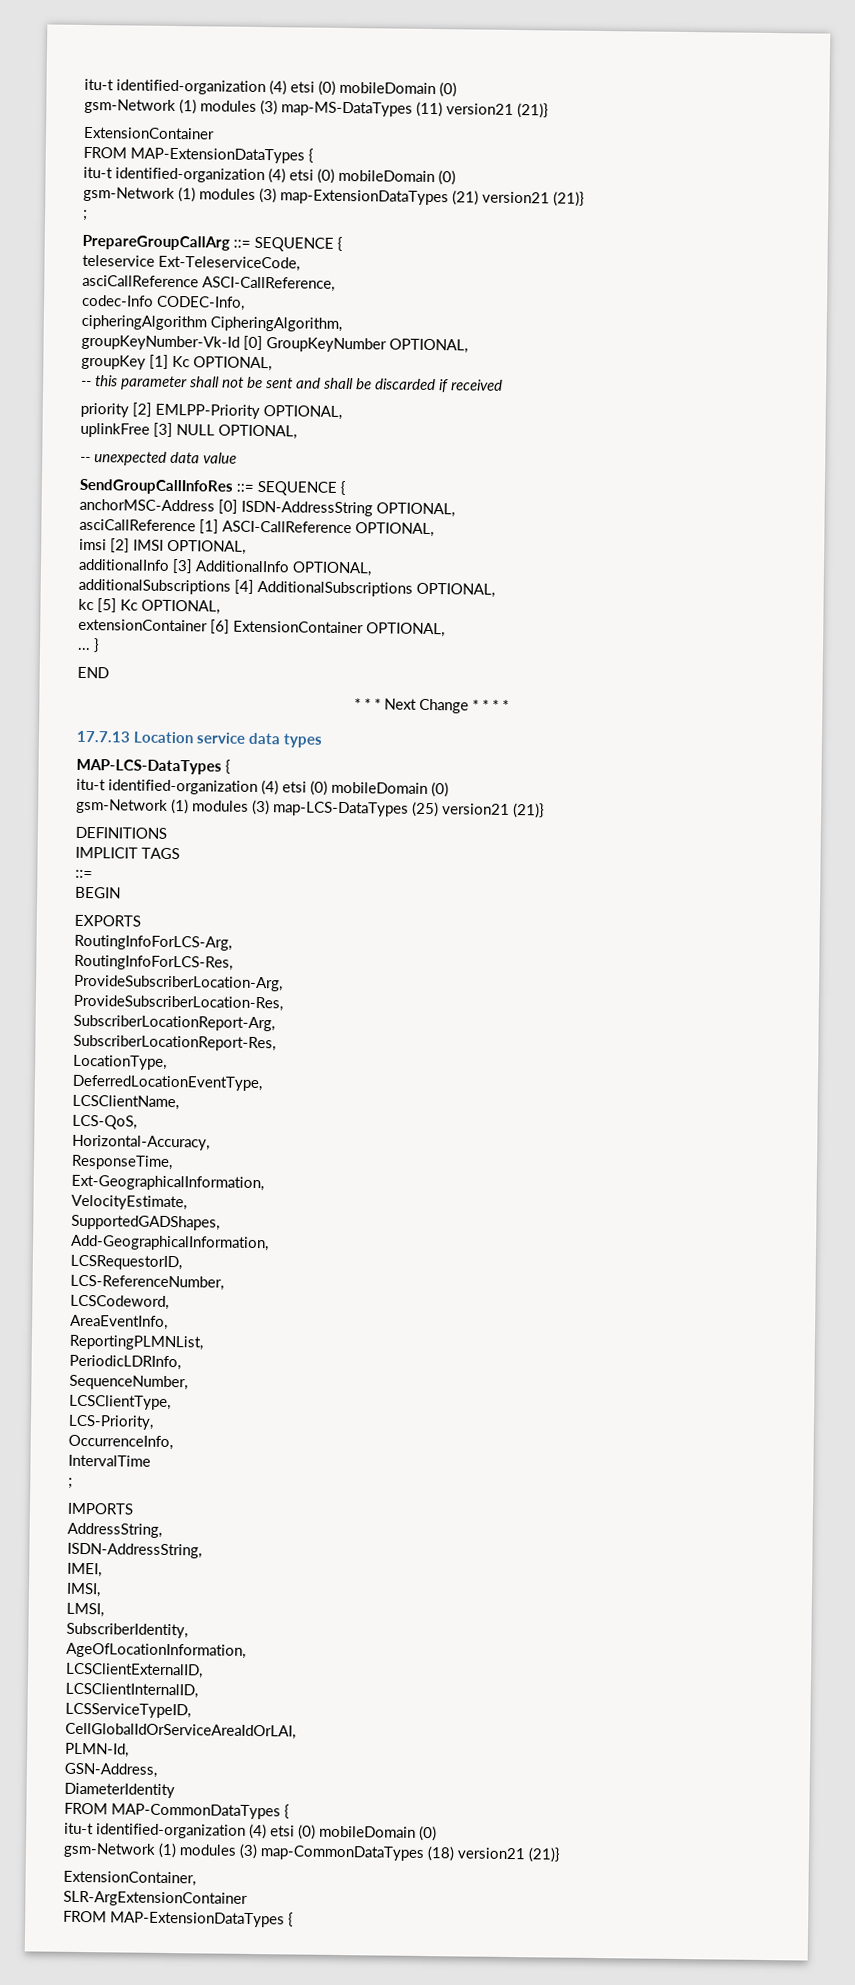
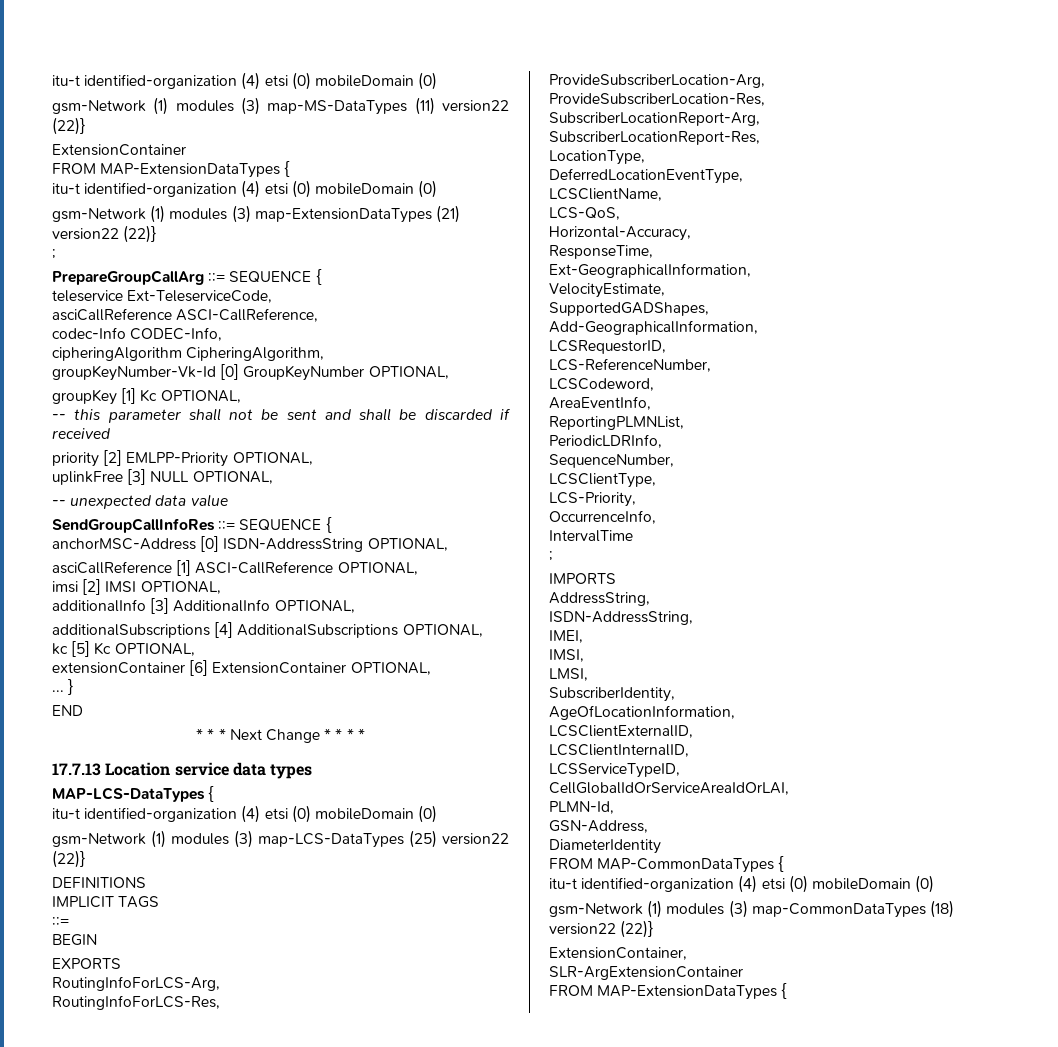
[446,102,549,119] version21 (21)} -> [442,100,509,112] [52,117,85,135] version22 (22)}
[482,191,585,207] version21 (21)} -> [52,225,157,243] version22 (22)}
[442,802,545,819] version21 (21)} -> [442,833,509,845] [52,850,85,868] version22 (22)}
[457,1847,561,1863] version21 (21)} -> [549,920,654,938] version22 (22)}

